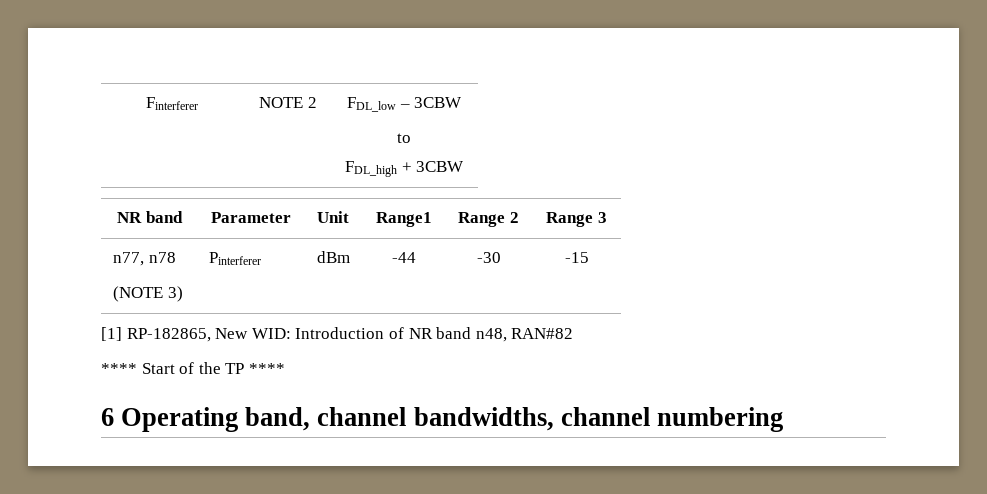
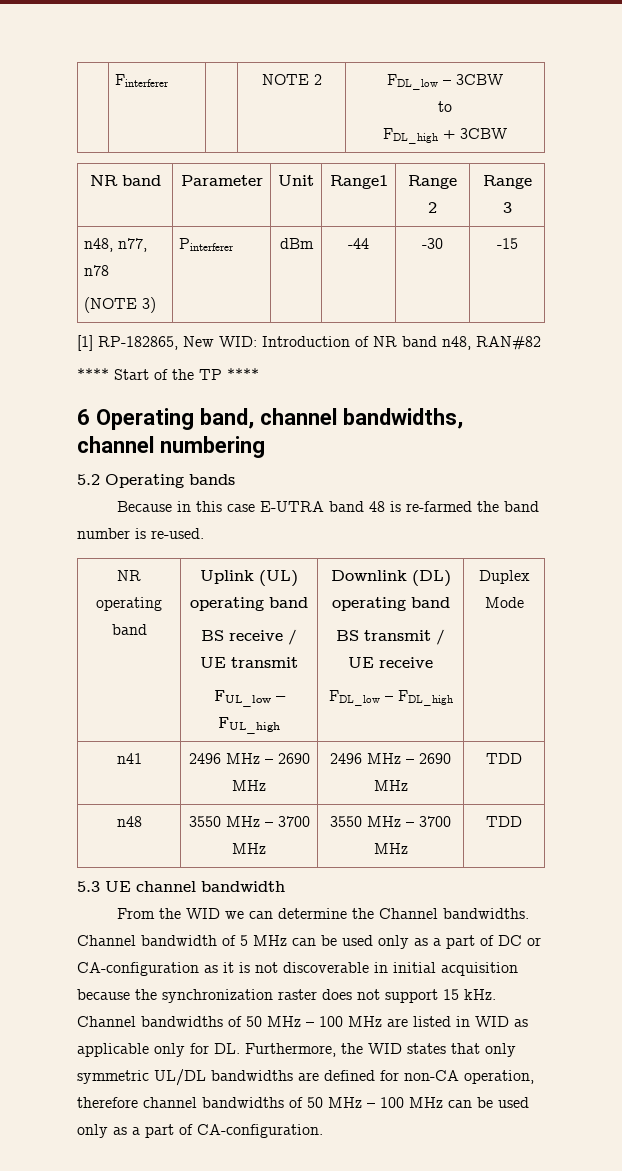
(607, 217) none -> [84,238,114,252] n48,
(783, 419) none -> [77,474,235,488] [117,501,540,512] [77,528,204,539] [117,570,141,581] [96,597,162,611] [111,624,147,635] [200,570,298,587] [190,597,308,611] [201,629,297,645] [200,657,298,668] [213,690,286,707] [217,717,280,734] [330,570,451,587] [331,597,450,611] [336,629,445,645] [348,657,433,668] [328,690,453,706] [478,570,530,584] [484,597,524,608] [116,753,142,764] [188,753,310,764] [231,780,266,791] [330,753,451,764] [373,780,408,791] [486,753,522,764] [116,816,142,827] [188,816,310,827] [231,843,266,854] [330,816,451,827] [373,843,408,854] [486,816,522,827] [77,881,285,892] [117,908,530,919] [77,935,541,949] [77,962,518,976] [77,989,496,1003] [77,1016,528,1027] [77,1043,516,1057] [77,1069,534,1086] [77,1097,529,1108] [77,1124,323,1138] // 5.2 Operating bands // Because in this case E-UTRA band 48 is re-farmed the band number is re-used. // NR operating band | Uplink (UL) operating band // BS receive / UE transmit // FUL_low – FUL_high | Downlink (DL) operating band // BS transmit / UE receive // FDL_low – FDL_high | Duplex Mode // n41 | 2496 MHz – 2690 MHz | 2496 MHz – 2690 MHz | TDD // n48 | 3550 MHz – 3700 MHz | 3550 MHz – 3700 MHz | TDD // 5.3 UE channel bandwidth // From the WID we can determine the Channel bandwidths. Channel bandwidth of 5 MHz can be used only as a part of DC or CA-configuration as it is not discoverable in initial acquisition because the synchronization raster does not support 15 kHz. Channel bandwidths of 50 MHz – 100 MHz are listed in WID as applicable only for DL. Furthermore, the WID states that only symmetric UL/DL bandwidths are defined for non-CA operation, therefore channel bandwidths of 50 MHz – 100 MHz can be used only as a part of CA-configuration.

